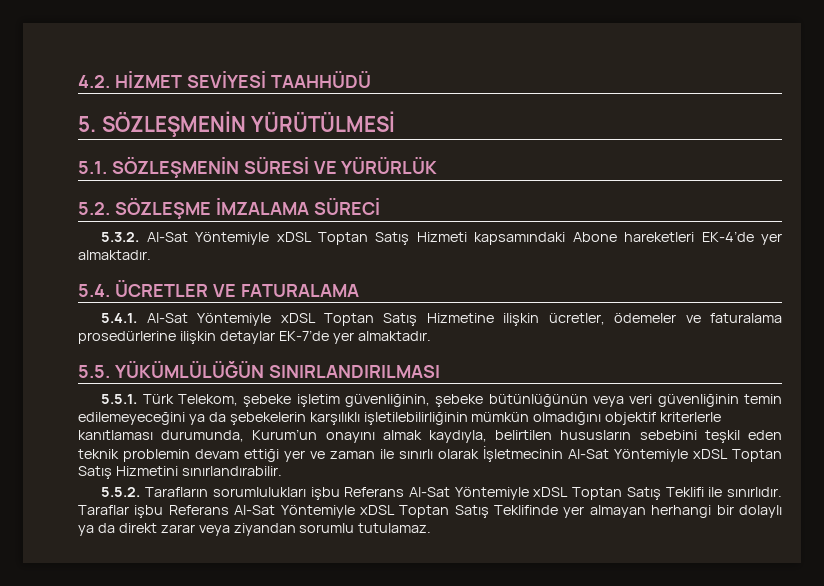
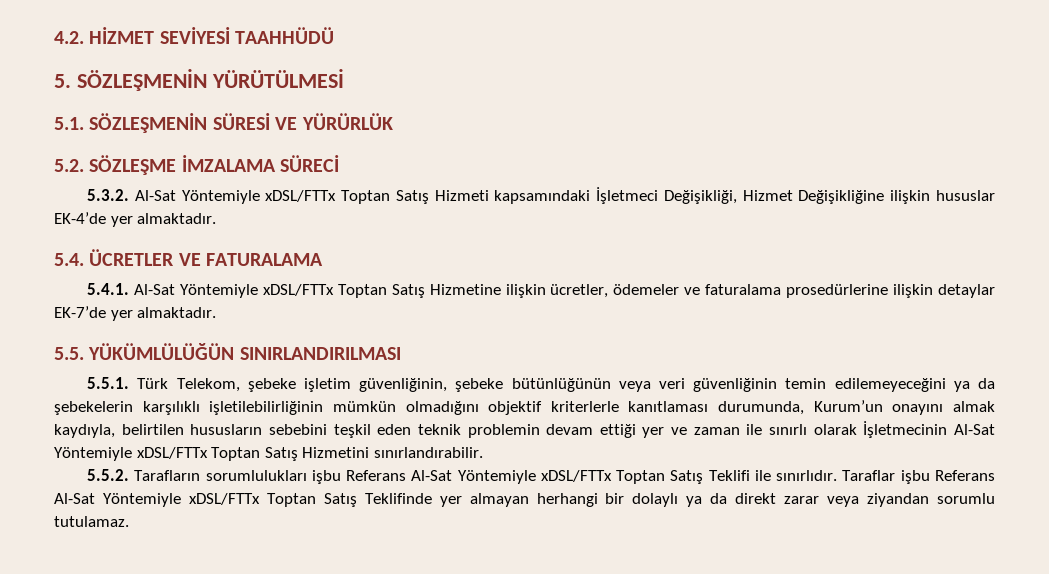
[276,232,312,242] xDSL -> [265,190,337,202] xDSL/FTTx
[572,232,695,242] Abone hareketleri -> [596,187,995,204] İşletmeci Değişikliği, Hizmet Değişikliğine ilişkin hususlar
[280,313,316,323] xDSL -> [262,284,334,296] xDSL/FTTx
[693,449,728,459] xDSL -> [136,447,208,459] xDSL/FTTx
[533,487,569,497] xDSL -> [540,470,612,482] xDSL/FTTx
[359,505,395,515] xDSL -> [188,493,260,505] xDSL/FTTx

